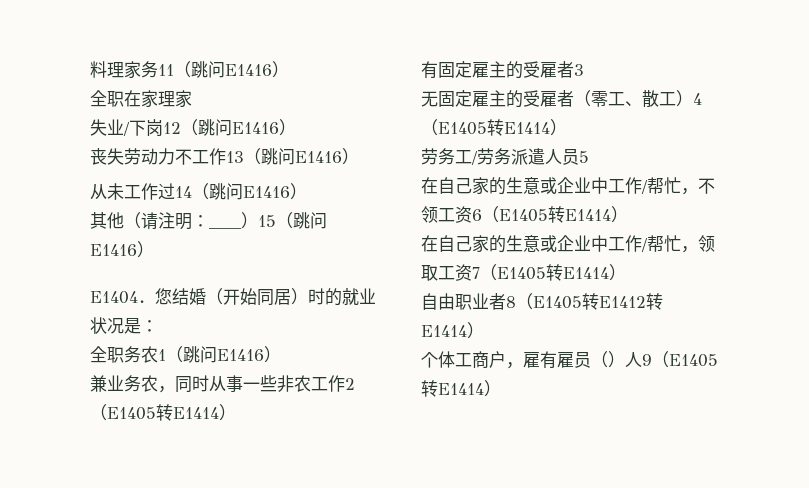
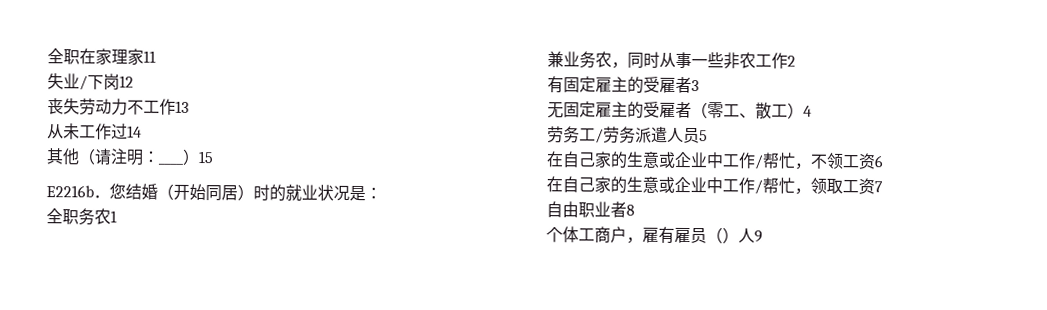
[90,61,289,79] 料理家务11（跳问E1416） // -> (47, 56) none
(192, 99) none -> [143,50,156,63] 11
[181,119,296,136] （跳问E1416） -> (134, 81) none
[244,148,359,165] （跳问E1416） -> (189, 106) none
[192,183,307,200] （跳问E1416） -> (142, 131) none
[276,212,327,229] [90,241,154,258] [90,291,138,304] （跳问E1416） // E1404 -> [46,185,94,198] // E2216b
[166,346,281,363] （跳问E1416） -> (117, 216) none
[90,404,236,421] （E1405转E1414） -> (796, 61) none
[421,119,567,136] （E1405转E1414） -> (812, 111) none
[482,206,628,223] （E1405转E1414） -> (884, 161) none
[480,264,626,281] （E1405转E1414） -> (883, 187) none
[516,293,663,310] [421,322,484,339] （E1405转E1412转E1414） -> (635, 210) none
[652,351,718,368] [421,380,501,397] （E1405转E1414） -> (763, 236) none

